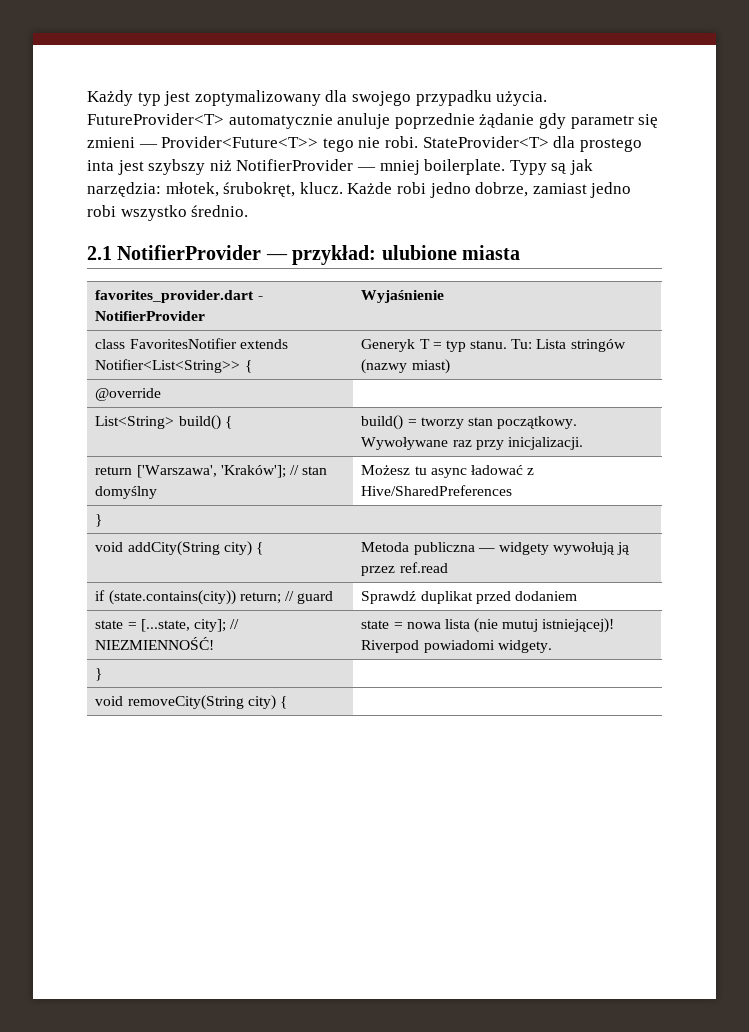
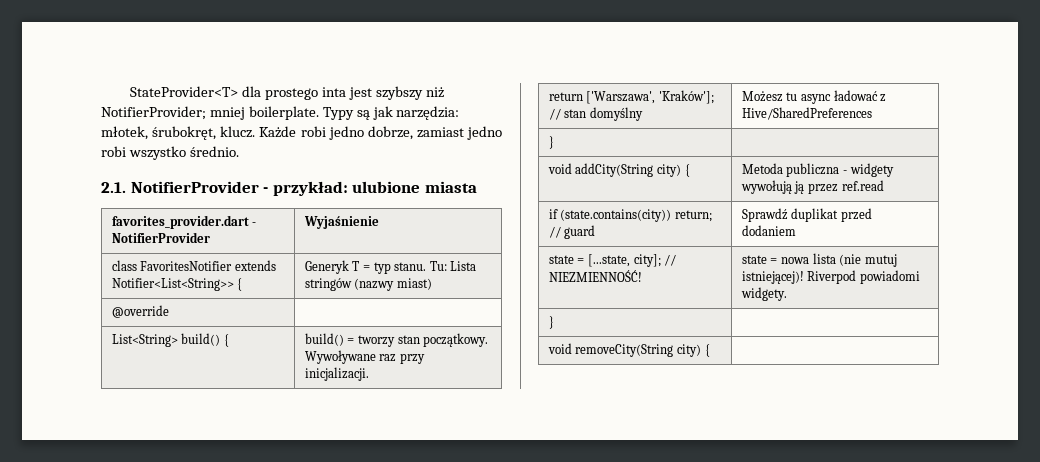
[87,90,548,106] [87,113,659,129] [87,136,418,152] Każdy typ jest zoptymalizowany dla swojego przypadku użycia. FutureProvider<T> automatycznie anuluje poprzednie żądanie gdy parametr się zmieni — Provider<Future<T>> tego nie robi. -> (130, 91) none
[236,159,376,171] NotifierProvider — -> [101,106,206,120] NotifierProvider;
[87,245,288,260] 2.1 NotifierProvider — -> [101,181,269,193] 2.1. NotifierProvider -
[477,548,495,552] — -> [842,170,847,174] -

